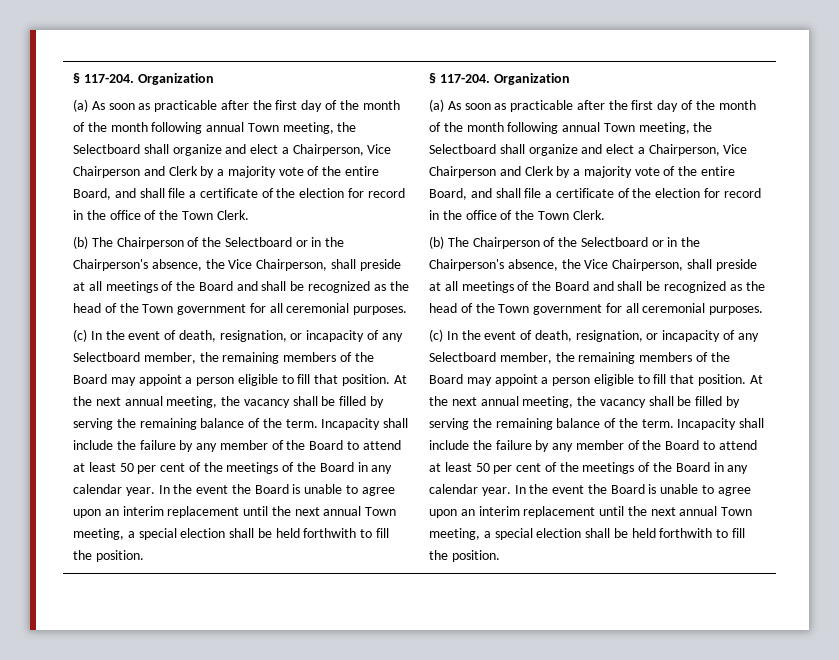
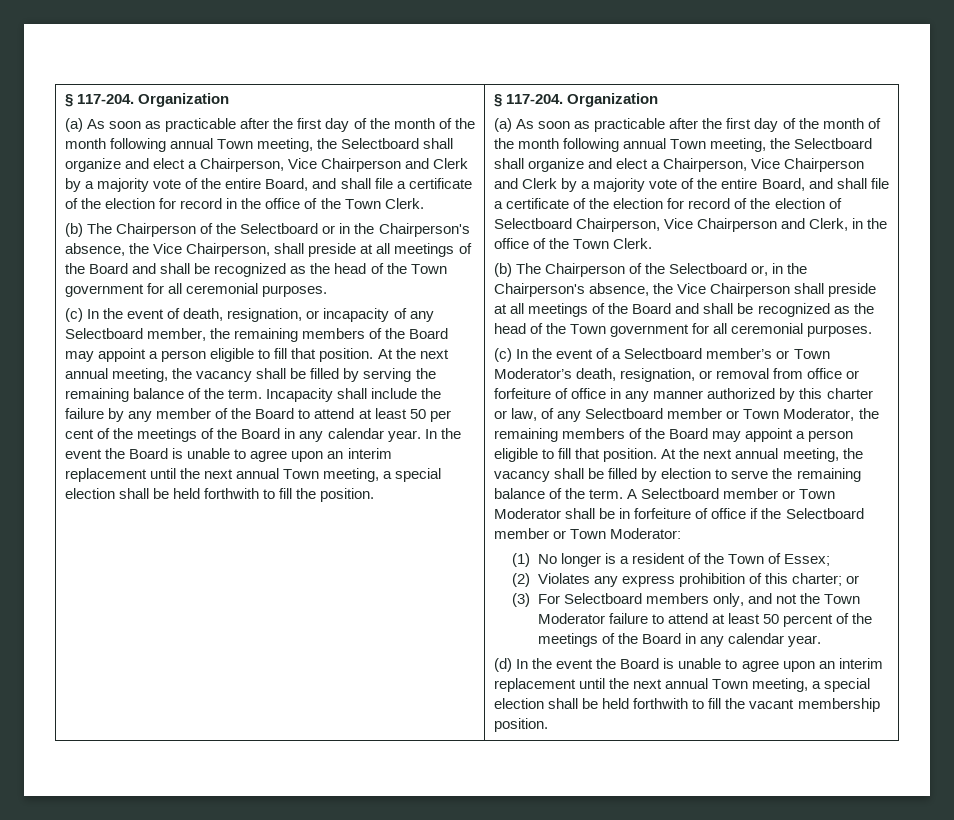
(761, 193) none -> [734,198,842,209] [494,218,849,232] of the election of Selectboard Chairperson, Vice Chairperson and Clerk,
[651,237,701,247] [428,259,684,271] or in the Chairperson's absence, the Vice Chairperson, -> [751,263,808,276] [494,283,791,297] or, in the Chairperson's absence, the Vice Chairperson
[534,330,759,342] [428,352,552,364] death, resignation, or incapacity of any Selectboard member, -> [612,348,830,359] [494,368,860,382] [494,388,873,402] [494,408,855,422] a Selectboard member’s or Town Moderator’s death, resignation, or removal from office or forfeiture of office in any manner authorized by this charter or law, of any Selectboard member or Town Moderator,
[428,418,765,430] [428,440,757,452] [428,462,542,474] serving the remaining balance of the term. Incapacity shall include the failure by any member of the Board to attend at least 50 per cent -> [661,468,861,482] [494,488,836,499] [494,508,864,519] [494,528,682,539] [512,553,831,567] [512,573,860,587] [512,593,861,607] [537,613,834,627] election to serve the remaining balance of the term. A Selectboard member or Town Moderator shall be in forfeiture of office if the Selectboard member or Town Moderator: // (1) No longer is a resident of the Town of Essex; // (2) Violates any express prohibition of this charter; or // (3) For Selectboard members only, and not the Town Moderator failure to attend at least 50 percent
(511, 491) none -> [494,658,513,672] // (d)
(448, 555) none -> [749,698,880,712] vacant membership

